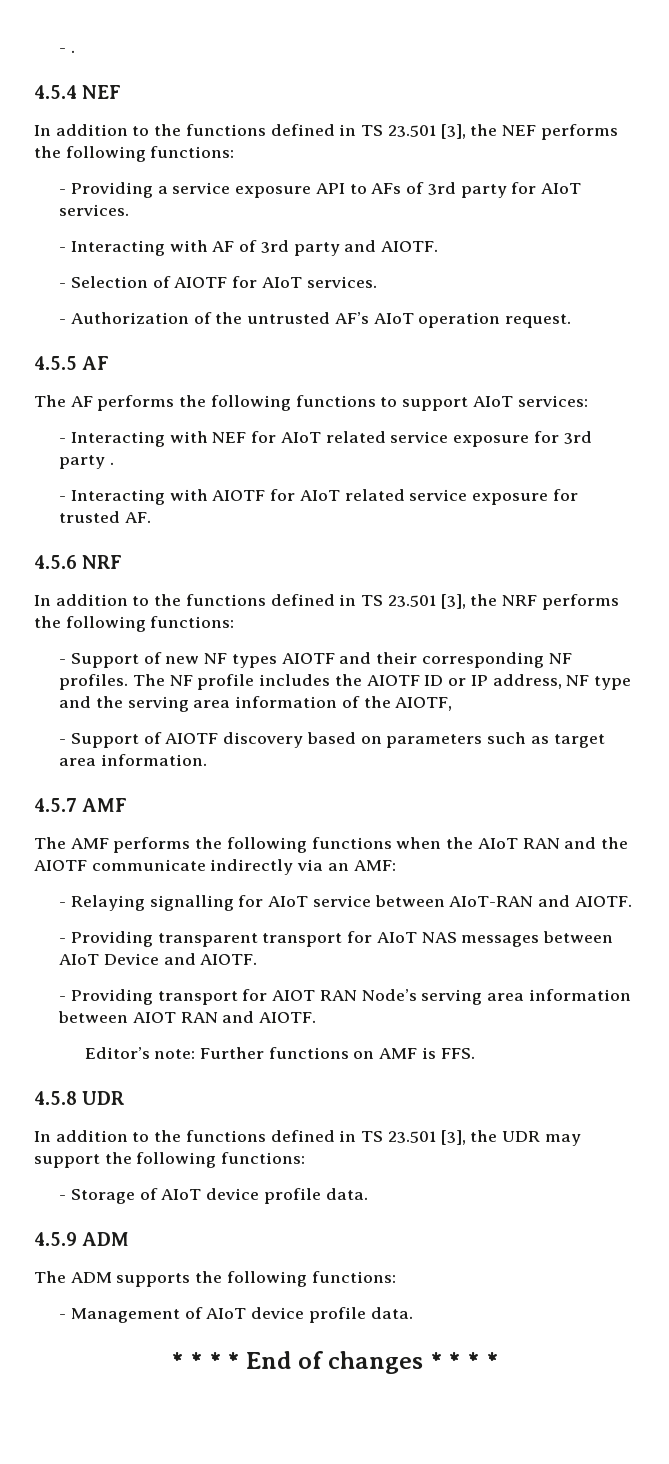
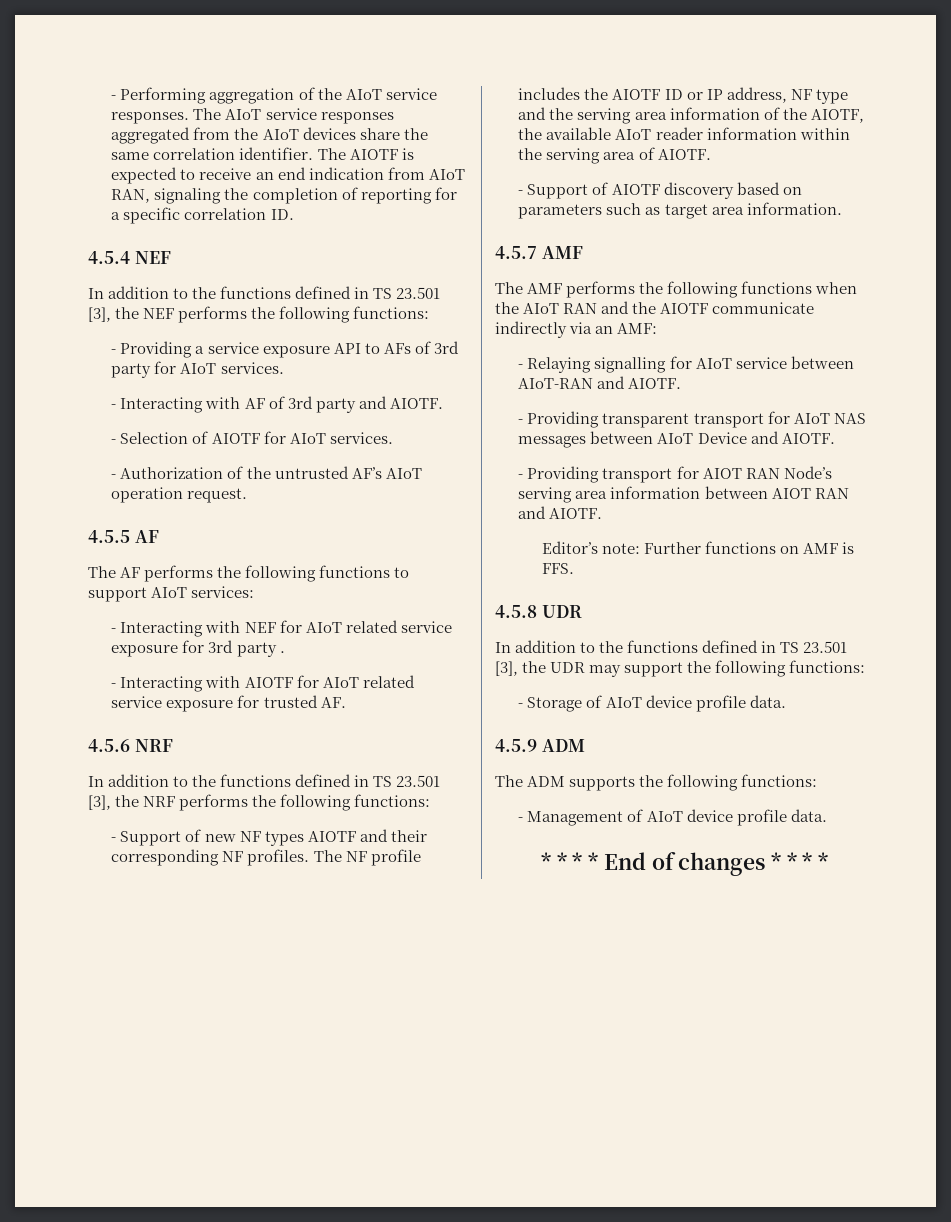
[59,48,76,53] - . -> [111,87,437,104] [111,108,394,124] [111,127,428,144] [111,147,414,160] [111,167,465,184] [111,187,457,204] [111,207,294,224] - Performing aggregation of the AIoT service responses. The AIoT service responses aggregated from the AIoT devices share the same correlation identifier. The AIOTF is expected to receive an end indication from AIoT RAN, signaling the completion of reporting for a specific correlation ID.
(453, 704) none -> [518,127,850,140] [518,147,711,164] the available AIoT reader information within the serving area of AIOTF.

